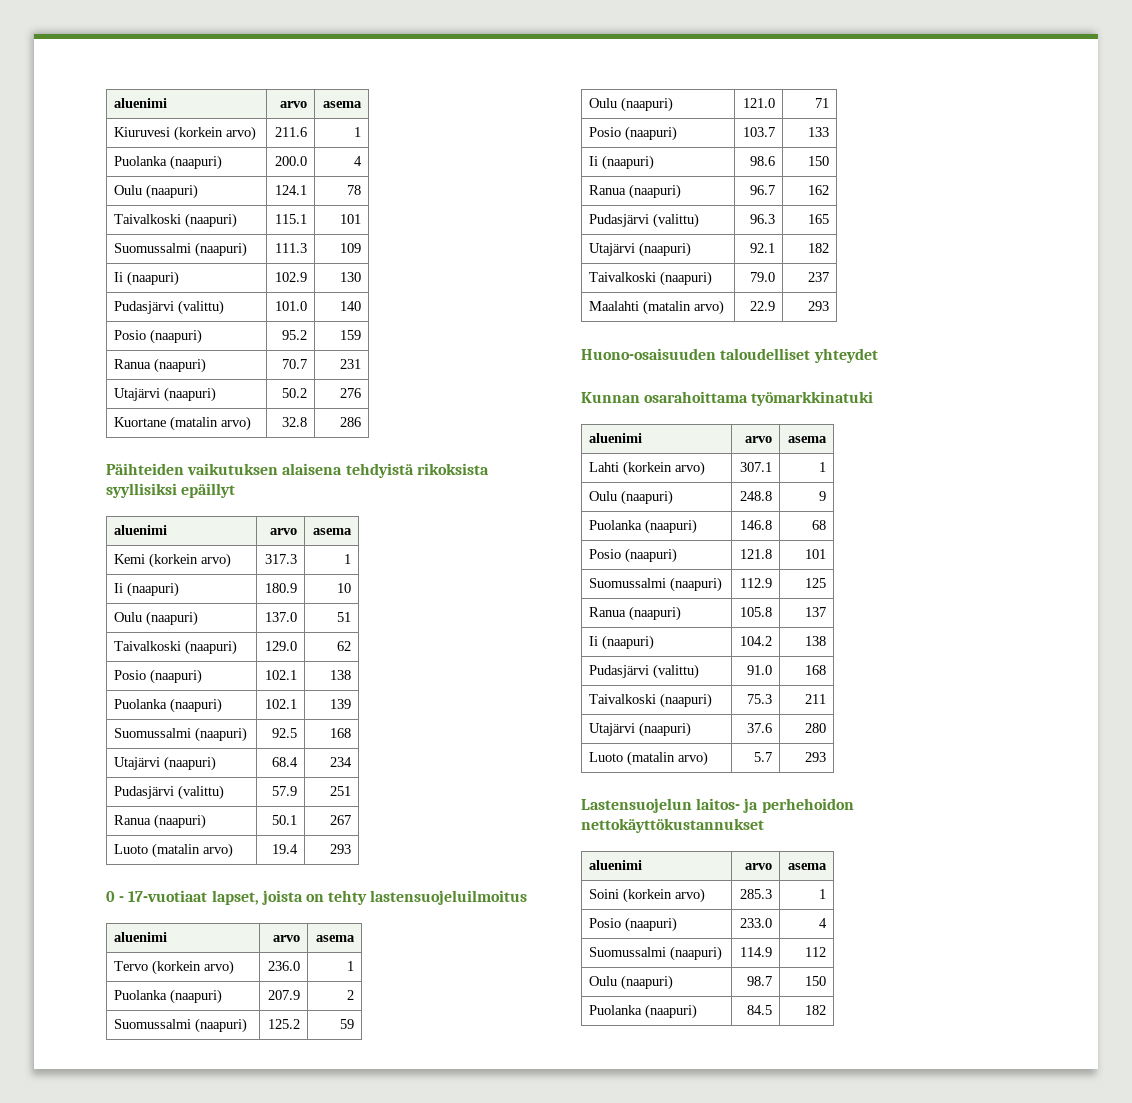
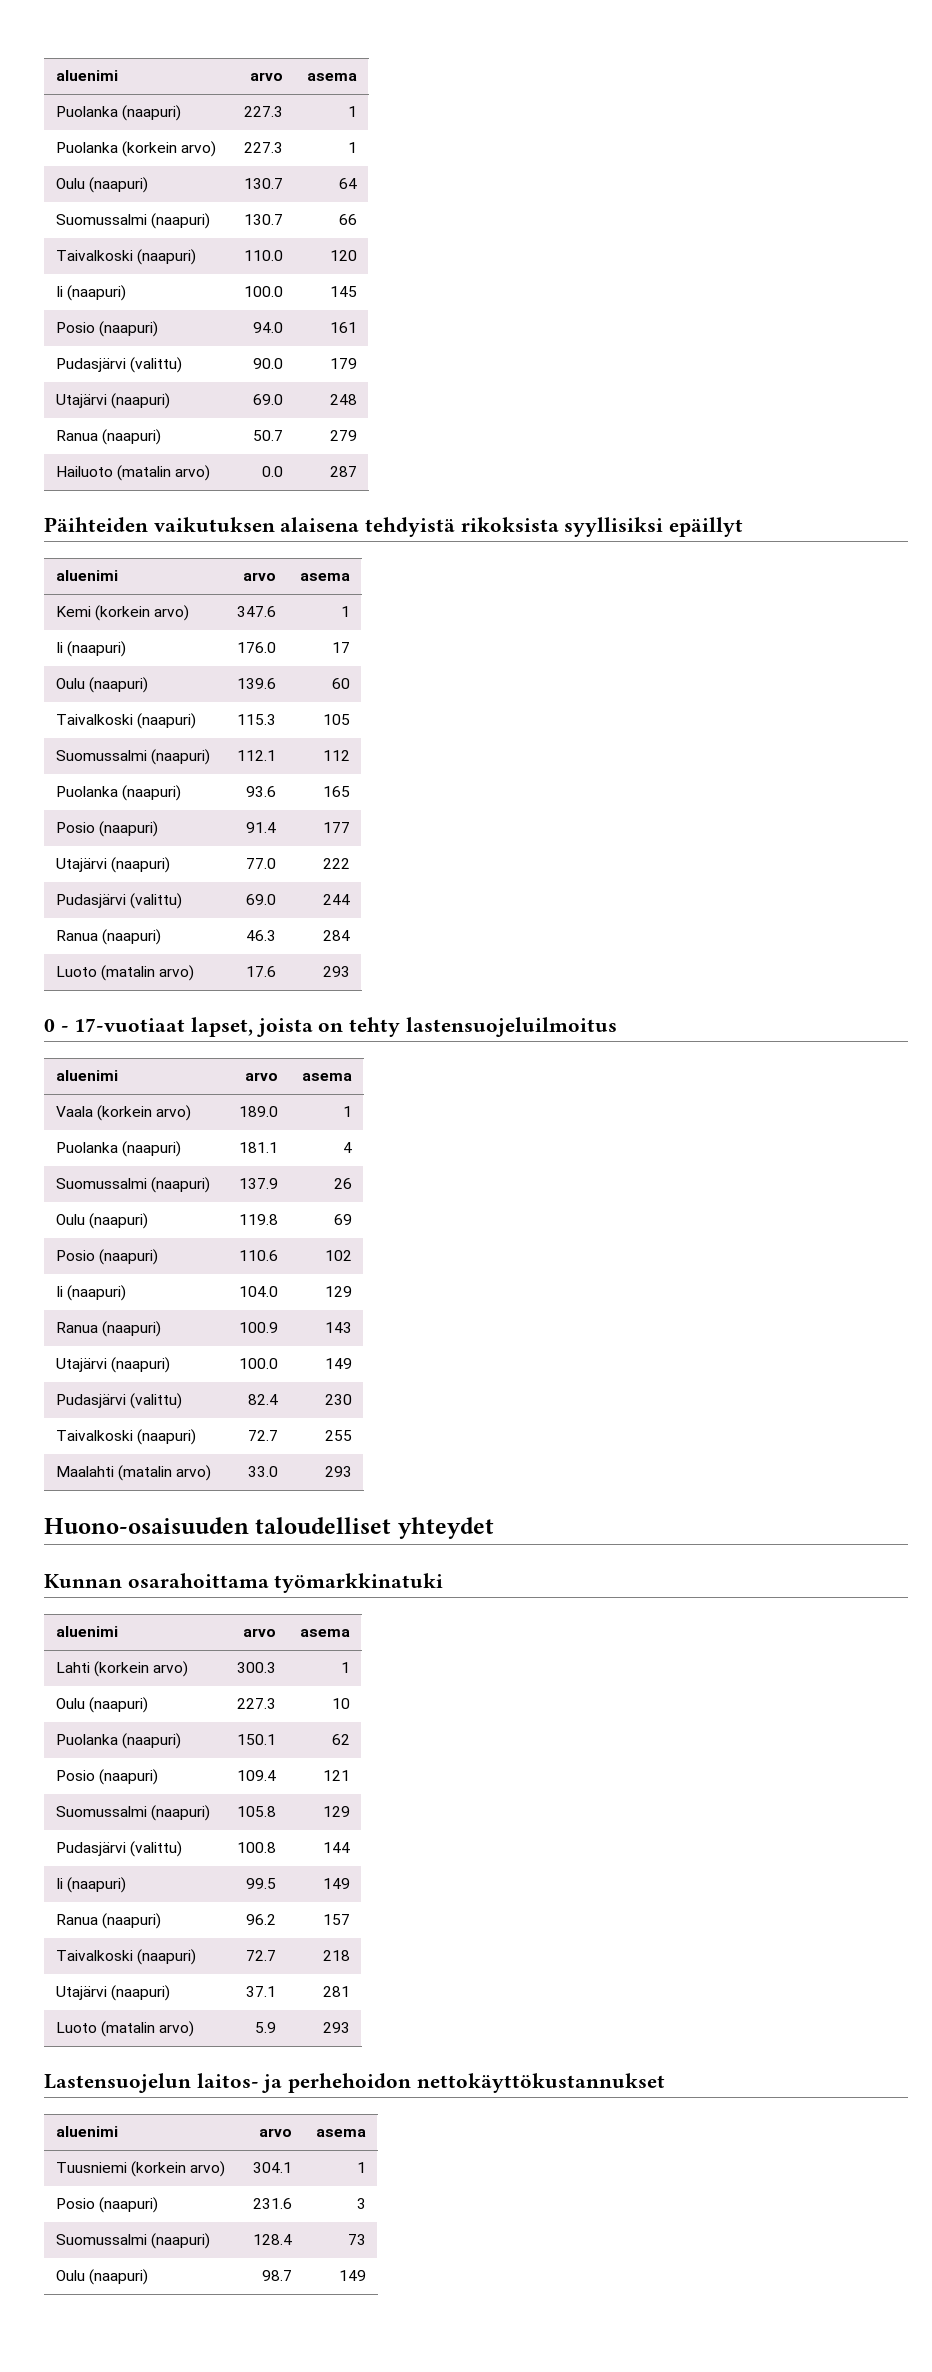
[113,98,167,108] [280,101,308,108] [323,101,363,108] [113,126,256,141] [275,127,308,137] [354,127,362,137] [113,155,222,170] [275,156,308,166] [354,156,363,166] [113,184,198,199] [275,185,308,195] [347,185,362,195] [113,213,237,228] [275,214,308,224] [340,214,362,224] [113,242,247,257] [275,243,308,253] [340,243,362,253] [113,271,179,286] [275,272,308,282] [340,272,362,282] [113,300,224,315] [275,301,308,311] [340,301,362,311] [113,329,202,344] [282,330,308,340] [340,330,362,340] [113,358,206,373] [282,359,308,369] [340,359,362,369] [113,387,216,402] [282,388,308,398] [340,388,362,398] [113,416,251,431] [282,417,308,427] [340,417,362,427] aluenimi | arvo | asema // Kiuruvesi (korkein arvo) | 211.6 | 1 // Puolanka (naapuri) | 200.0 | 4 // Oulu (naapuri) | 124.1 | 78 // Taivalkoski (naapuri) | 115.1 | 101 // Suomussalmi (naapuri) | 111.3 | 109 // Ii (naapuri) | 102.9 | 130 // Pudasjärvi (valittu) | 101.0 | 140 // Posio (naapuri) | 95.2 | 159 // Ranua (naapuri) | 70.7 | 231 // Utajärvi (naapuri) | 50.2 | 276 // Kuortane (matalin arvo) | 32.8 | 286 -> [55,70,118,81] [250,72,284,81] [307,73,358,81] [55,105,181,121] [244,106,284,117] [348,106,358,117] [55,141,217,157] [244,142,284,153] [348,142,358,153] [55,177,148,193] [244,178,284,189] [339,178,358,189] [55,213,210,229] [244,214,284,225] [339,214,358,225] [55,249,196,265] [244,250,284,261] [330,250,358,261] [55,285,126,301] [244,286,284,297] [330,286,358,297] [55,321,158,337] [253,322,284,333] [330,322,358,333] [55,357,182,373] [253,358,284,369] [330,358,358,369] [55,393,170,409] [253,394,284,405] [330,394,358,405] [55,429,161,445] [253,430,284,441] [330,430,358,441] [55,465,211,481] [262,466,284,477] [330,466,358,477] aluenimi | arvo | asema // Puolanka (naapuri) | 227.3 | 1 // Puolanka (korkein arvo) | 227.3 | 1 // Oulu (naapuri) | 130.7 | 64 // Suomussalmi (naapuri) | 130.7 | 66 // Taivalkoski (naapuri) | 110.0 | 120 // Ii (naapuri) | 100.0 | 145 // Posio (naapuri) | 94.0 | 161 // Pudasjärvi (valittu) | 90.0 | 179 // Utajärvi (naapuri) | 69.0 | 248 // Ranua (naapuri) | 50.7 | 279 // Hailuoto (matalin arvo) | 0.0 | 287
[265,554,298,564] 317.3 -> [237,606,277,617] 347.6
[265,583,298,593] [337,583,352,593] [113,611,198,626] [265,612,298,622] [337,612,352,622] [113,640,237,655] [265,641,298,651] [337,641,352,651] [113,669,202,684] [265,670,298,680] [330,670,352,680] [113,698,222,713] [265,699,298,709] [330,699,352,709] [113,727,247,742] [272,728,298,738] [330,728,352,738] [113,756,216,771] [272,757,299,767] [330,757,353,767] [113,785,224,800] [272,786,298,796] [330,786,352,796] [113,814,206,829] [272,815,298,825] [330,815,352,825] [113,843,233,858] [272,844,299,854] 180.9 | 10 // Oulu (naapuri) | 137.0 | 51 // Taivalkoski (naapuri) | 129.0 | 62 // Posio (naapuri) | 102.1 | 138 // Puolanka (naapuri) | 102.1 | 139 // Suomussalmi (naapuri) | 92.5 | 168 // Utajärvi (naapuri) | 68.4 | 234 // Pudasjärvi (valittu) | 57.9 | 251 // Ranua (naapuri) | 50.1 | 267 // Luoto (matalin arvo) | 19.4 -> [237,642,277,653] [332,642,351,653] [55,677,148,693] [237,678,277,689] [332,678,351,689] [55,713,196,729] [237,714,277,725] [323,714,351,725] [55,749,210,765] [237,750,277,761] [323,750,351,761] [55,785,181,801] [246,786,277,797] [323,786,351,797] [55,821,158,837] [246,822,277,833] [323,822,351,833] [55,857,170,873] [246,858,277,869] [323,858,351,869] [55,893,182,909] [246,894,277,905] [323,894,351,905] [55,929,161,945] [246,930,277,941] [323,930,351,941] [55,965,195,981] [246,966,277,977] 176.0 | 17 // Oulu (naapuri) | 139.6 | 60 // Taivalkoski (naapuri) | 115.3 | 105 // Suomussalmi (naapuri) | 112.1 | 112 // Puolanka (naapuri) | 93.6 | 165 // Posio (naapuri) | 91.4 | 177 // Utajärvi (naapuri) | 77.0 | 222 // Pudasjärvi (valittu) | 69.0 | 244 // Ranua (naapuri) | 46.3 | 284 // Luoto (matalin arvo) | 17.6
[113,960,234,975] [268,961,301,971] [347,961,355,971] [113,989,222,1004] [268,990,301,1000] [347,990,355,1000] [113,1018,247,1033] [268,1019,301,1029] [340,1019,355,1029] [588,97,673,112] [743,98,776,108] [815,98,830,108] [588,126,677,141] [743,127,776,137] [808,127,830,137] [588,155,654,170] [750,156,776,166] [808,156,830,166] [588,184,681,199] [750,185,776,195] [808,185,830,195] [588,213,699,228] [750,214,776,224] [808,214,830,224] [588,242,691,257] [750,243,776,253] [808,243,830,253] [588,271,712,286] [750,272,776,282] [808,272,830,282] Tervo (korkein arvo) | 236.0 | 1 // Puolanka (naapuri) | 207.9 | 2 // Suomussalmi (naapuri) | 125.2 | 59 // Oulu (naapuri) | 121.0 | 71 // Posio (naapuri) | 103.7 | 133 // Ii (naapuri) | 98.6 | 150 // Ranua (naapuri) | 96.7 | 162 // Pudasjärvi (valittu) | 96.3 | 165 // Utajärvi (naapuri) | 92.1 | 182 // Taivalkoski (naapuri) | 79.0 | 237 -> [55,1105,192,1121] [239,1106,279,1117] [343,1106,353,1117] [55,1141,181,1157] [239,1142,279,1153] [343,1142,353,1153] [55,1177,210,1193] [239,1178,279,1189] [334,1178,353,1189] [55,1213,148,1229] [239,1214,279,1225] [334,1214,353,1225] [55,1249,158,1265] [239,1250,279,1261] [325,1250,353,1261] [55,1285,126,1301] [239,1286,279,1297] [325,1286,353,1297] [55,1321,161,1337] [239,1322,279,1333] [325,1322,353,1333] [55,1357,170,1373] [239,1358,279,1369] [325,1358,353,1369] [55,1393,182,1409] [248,1394,279,1405] [325,1394,353,1405] [55,1429,196,1445] [248,1430,279,1441] [325,1430,353,1441] Vaala (korkein arvo) | 189.0 | 1 // Puolanka (naapuri) | 181.1 | 4 // Suomussalmi (naapuri) | 137.9 | 26 // Oulu (naapuri) | 119.8 | 69 // Posio (naapuri) | 110.6 | 102 // Ii (naapuri) | 104.0 | 129 // Ranua (naapuri) | 100.9 | 143 // Utajärvi (naapuri) | 100.0 | 149 // Pudasjärvi (valittu) | 82.4 | 230 // Taivalkoski (naapuri) | 72.7 | 255
[750,301,776,311] 22.9 -> [248,1466,279,1477] 33.0
[740,462,773,472] [819,462,827,472] [588,490,673,505] [740,491,773,501] [819,491,827,501] [588,519,697,534] [740,520,773,530] [812,520,827,530] [588,548,677,563] [740,549,773,559] [805,549,827,559] [588,577,722,592] [740,578,773,588] [805,578,827,588] [588,606,681,621] [740,607,773,617] [805,607,827,617] [588,635,654,650] [740,636,773,646] [805,636,827,646] [588,664,699,679] [747,665,773,675] [805,665,827,675] [588,693,712,708] [747,694,773,704] [805,694,827,704] [588,722,691,737] [747,723,773,733] [805,723,827,733] [588,751,708,766] [754,752,773,762] 307.1 | 1 // Oulu (naapuri) | 248.8 | 9 // Puolanka (naapuri) | 146.8 | 68 // Posio (naapuri) | 121.8 | 101 // Suomussalmi (naapuri) | 112.9 | 125 // Ranua (naapuri) | 105.8 | 137 // Ii (naapuri) | 104.2 | 138 // Pudasjärvi (valittu) | 91.0 | 168 // Taivalkoski (naapuri) | 75.3 | 211 // Utajärvi (naapuri) | 37.6 | 280 // Luoto (matalin arvo) | 5.7 -> [237,1662,277,1673] [341,1662,351,1673] [55,1697,148,1713] [237,1698,277,1709] [332,1698,351,1709] [55,1733,181,1749] [237,1734,277,1745] [332,1734,351,1745] [55,1769,158,1785] [237,1770,277,1781] [323,1770,351,1781] [55,1805,210,1821] [237,1806,277,1817] [323,1806,351,1817] [55,1841,182,1857] [237,1842,277,1853] [323,1842,351,1853] [55,1877,126,1893] [246,1878,277,1889] [323,1878,351,1889] [55,1913,161,1929] [246,1914,277,1925] [323,1914,351,1925] [55,1949,196,1965] [246,1950,277,1961] [323,1950,351,1961] [55,1985,170,2001] [246,1986,277,1997] [323,1986,351,1997] [55,2021,195,2037] [255,2022,277,2033] 300.3 | 1 // Oulu (naapuri) | 227.3 | 10 // Puolanka (naapuri) | 150.1 | 62 // Posio (naapuri) | 109.4 | 121 // Suomussalmi (naapuri) | 105.8 | 129 // Pudasjärvi (valittu) | 100.8 | 144 // Ii (naapuri) | 99.5 | 149 // Ranua (naapuri) | 96.2 | 157 // Taivalkoski (naapuri) | 72.7 | 218 // Utajärvi (naapuri) | 37.1 | 281 // Luoto (matalin arvo) | 5.9
[588,888,705,903] [740,889,773,899] Soini (korkein arvo) | 285.3 -> [55,2161,226,2177] [253,2162,293,2173] Tuusniemi (korkein arvo) | 304.1
[740,918,773,928] [819,918,828,928] [588,946,722,961] [740,947,773,957] [805,947,827,957] 233.0 | 4 // Suomussalmi (naapuri) | 114.9 | 112 -> [253,2198,293,2209] [357,2198,367,2209] [55,2233,210,2249] [253,2234,293,2245] [348,2234,367,2245] 231.6 | 3 // Suomussalmi (naapuri) | 128.4 | 73
[805,976,827,986] [588,1004,697,1019] [747,1005,773,1015] [805,1005,827,1015] 150 // Puolanka (naapuri) | 84.5 | 182 -> [339,2270,367,2281] 149

